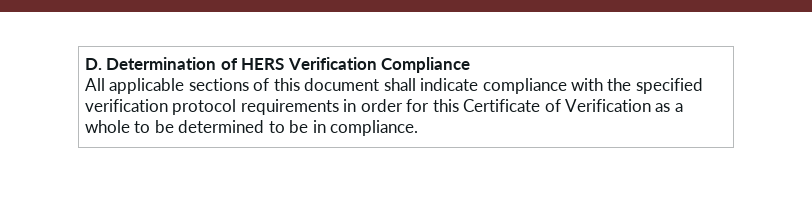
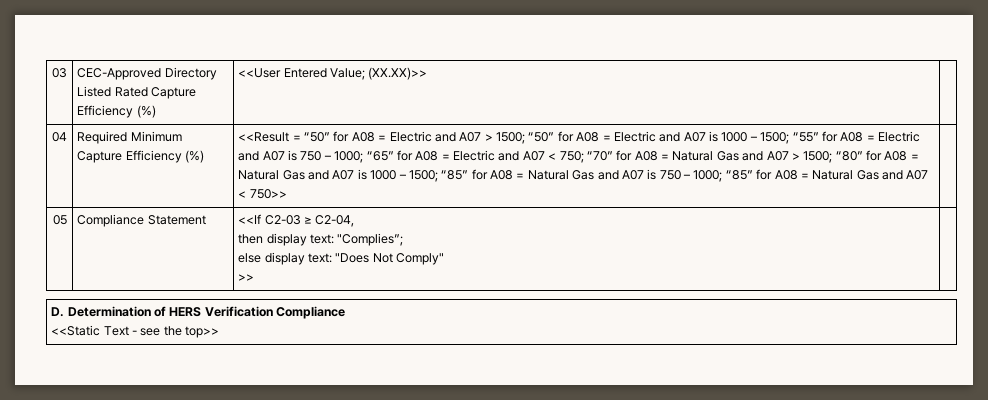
(84, 64) none -> [52,68,67,78] [77,67,217,80] [77,86,197,99] [77,105,156,118] [238,67,428,80] [52,132,67,142] [77,131,182,144] [77,150,205,163] [238,131,921,144] [238,150,919,163] [238,169,929,182] [238,189,287,199] [52,215,67,225] [77,214,206,227] [238,214,355,227] [238,233,404,246] [238,252,445,265] [238,274,255,281] 03 | CEC-Approved Directory Listed Rated Capture Efficiency (%) | <<User Entered Value; (XX.XX)>> | // 04 | Required Minimum Capture Efficiency (%) | <<Result = “50” for A08 = Electric and A07 > 1500; “50” for A08 = Electric and A07 is 1000 – 1500; “55” for A08 = Electric and A07 is 750 – 1000; “65” for A08 = Electric and A07 < 750; “70” for A08 = Natural Gas and A07 > 1500; “80” for A08 = Natural Gas and A07 is 1000 – 1500; “85” for A08 = Natural Gas and A07 is 750 – 1000; “85” for A08 = Natural Gas and A07 < 750>> | // 05 | Compliance Statement | <<If C2-03 ≥ C2-04, // then display text: "Complies”; // else display text: "Does Not Comply" // >> | //
[84,78,703,94] [84,99,683,115] [84,120,419,136] All applicable sections of this document shall indicate compliance with the specified verification protocol requirements in order for this Certificate of Verification as a whole to be determined to be in compliance. -> [51,325,220,338] <<Static Text - see the top>>

